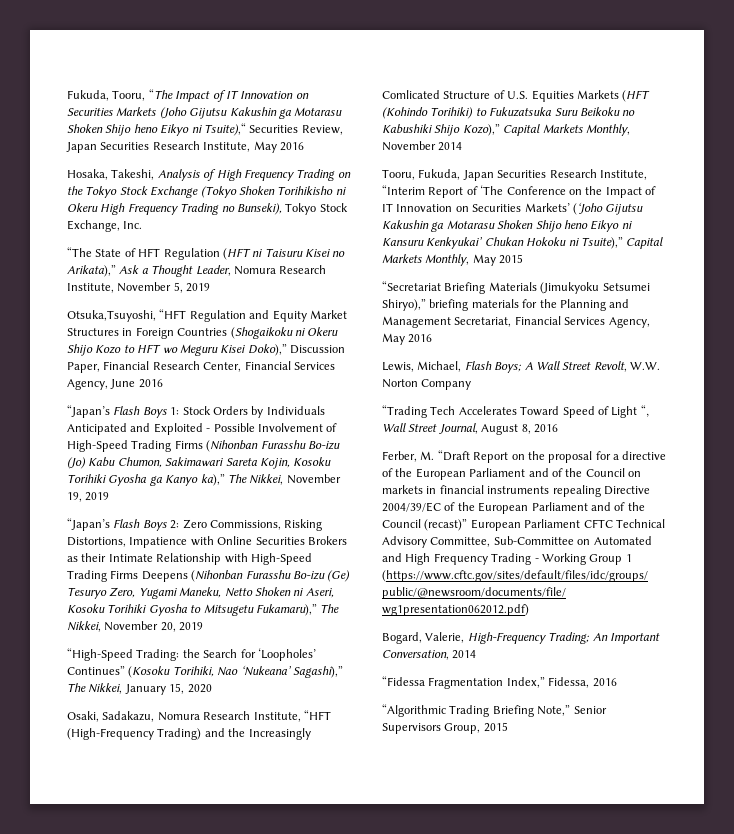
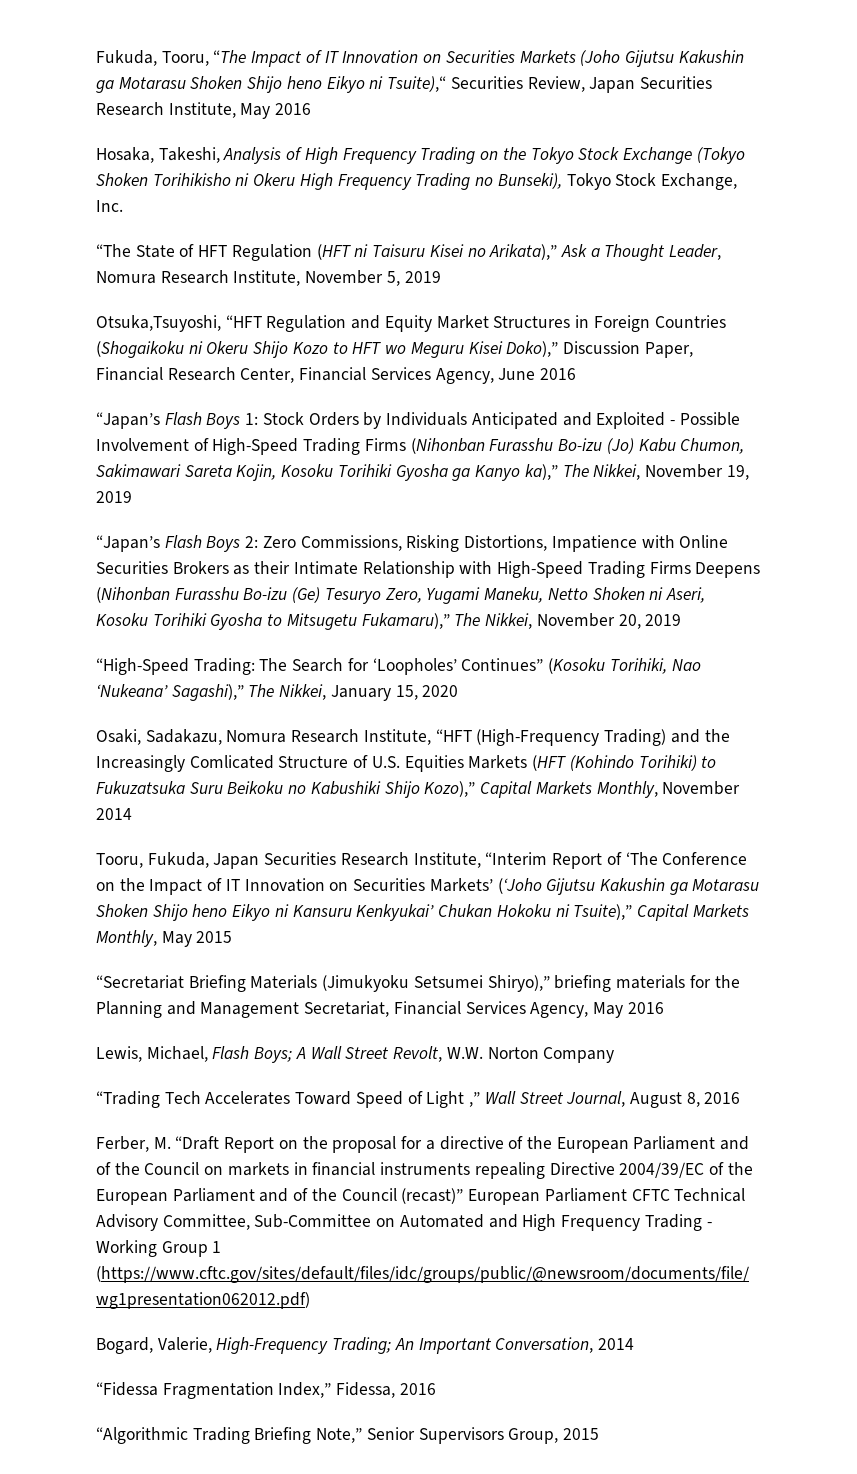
[182,649,200,658] the -> [259,658,288,671] The
[640,405,649,417] “‚ -> [469,1092,481,1107] ,”

